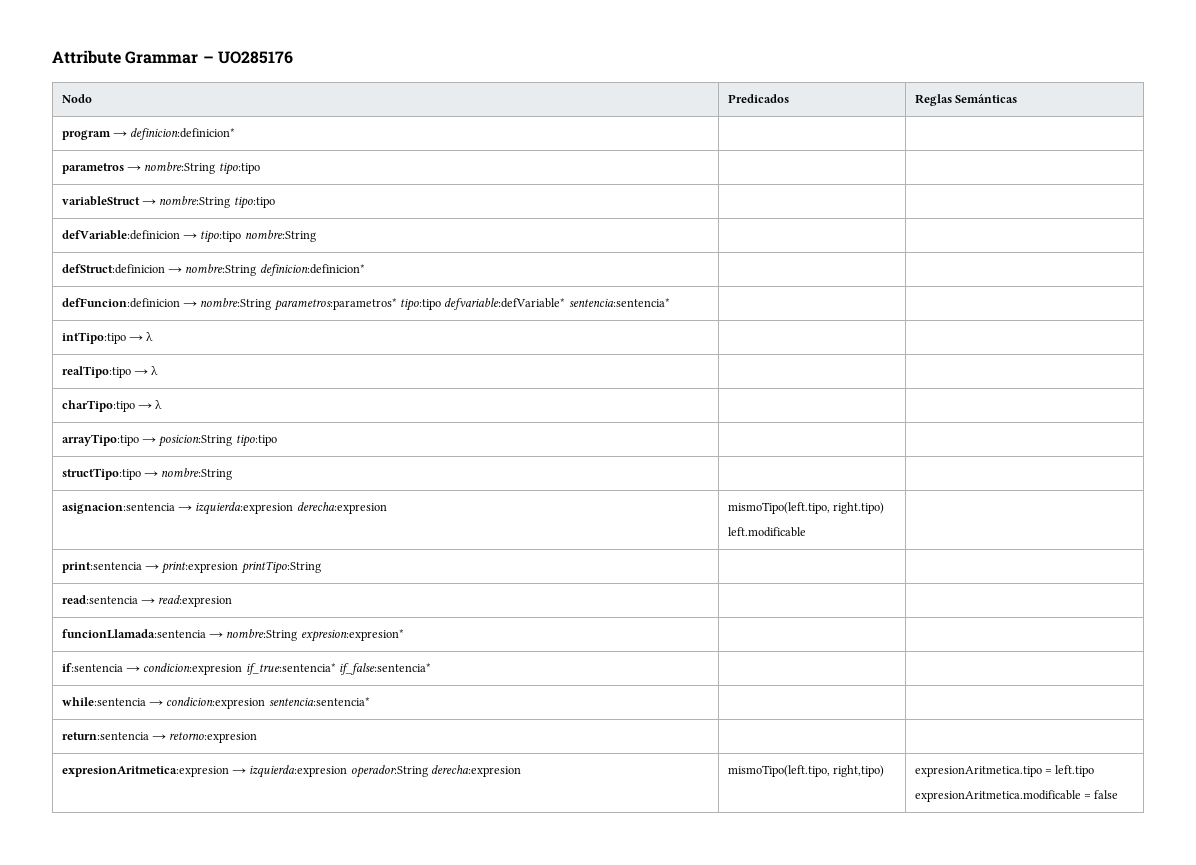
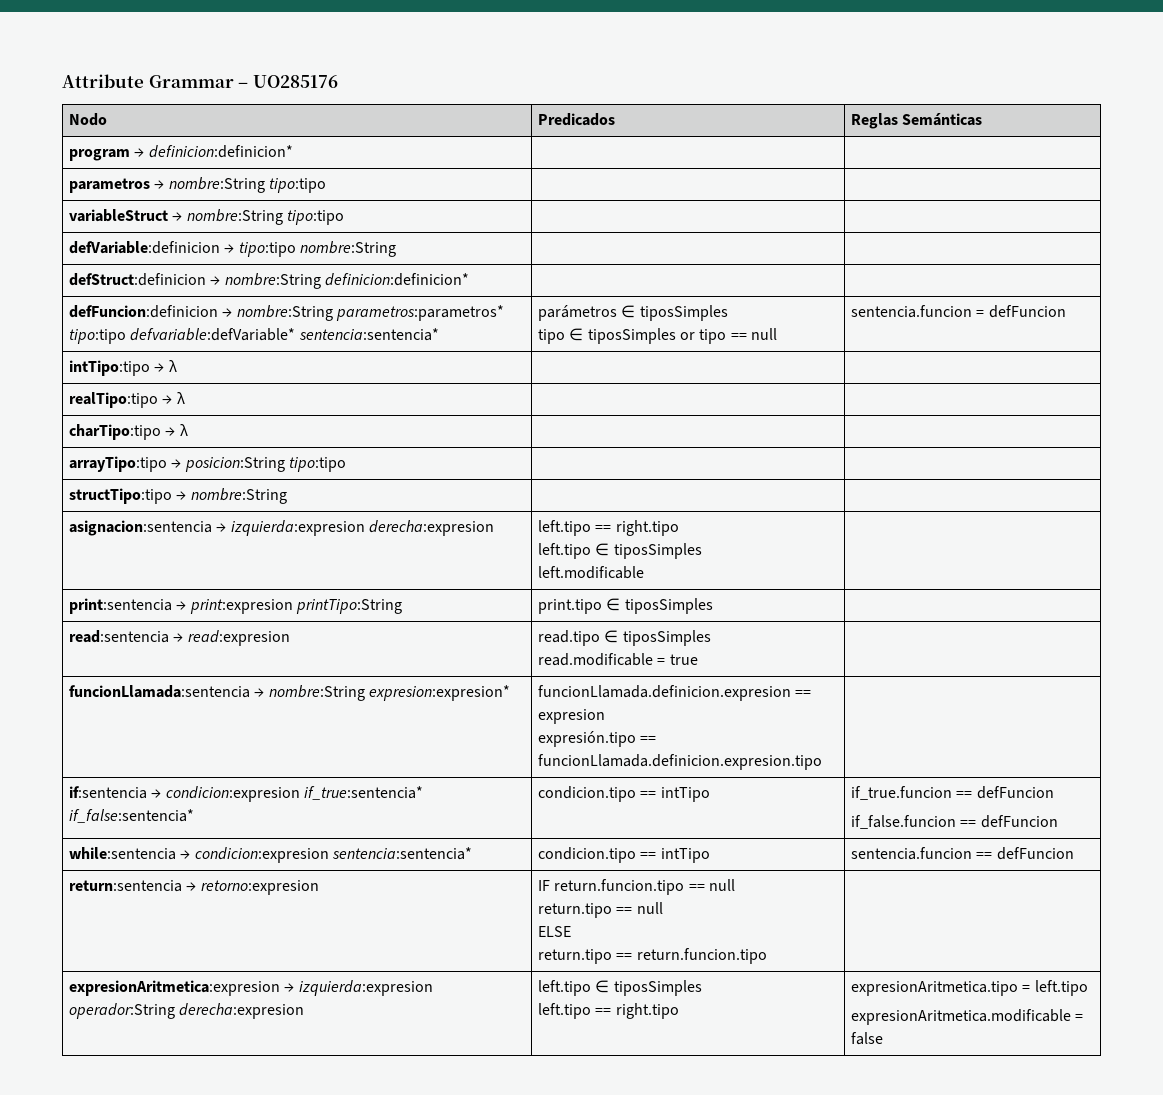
(670, 302) | -> [538,305,728,321] [538,328,777,344] [851,305,1066,318] parámetros ∈ tiposSimples // tipo ∈ tiposSimples or tipo == null | sentencia.funcion = defFuncion
[727,502,884,514] mismoTipo(left.tipo, right.tipo) -> [538,520,679,536] [538,543,702,559] left.tipo == right.tipo // left.tipo ∈ tiposSimples
(321, 567) none -> [538,598,713,614] print.tipo ∈ tiposSimples
[61,629,404,642] | // funcionLlamada:sentencia → nombre:String expresion:expresion* | -> [538,630,711,646] [538,653,698,666] [69,685,510,701] [538,685,812,701] [538,709,606,724] [538,731,657,747] [538,754,823,770] read.tipo ∈ tiposSimples // read.modificable = true | // funcionLlamada:sentencia → nombre:String expresion:expresion* | funcionLlamada.definicion.expresion == expresion // expresión.tipo == funcionLlamada.definicion.expresion.tipo
[61,697,370,709] [61,732,258,743] | // while:sentencia → condicion:expresion sentencia:sentencia* | | // return:sentencia → retorno:expresion | -> [538,786,710,802] [851,786,1054,800] [851,815,1058,829] [69,847,472,863] [538,847,710,863] [851,847,1074,860] [69,880,319,895] [538,879,735,895] [538,902,663,918] [538,926,572,937] [538,948,767,964] condicion.tipo == intTipo | if_true.funcion == defFuncion // if_false.funcion == defFuncion // while:sentencia → condicion:expresion sentencia:sentencia* | condicion.tipo == intTipo | sentencia.funcion == defFuncion // return:sentencia → retorno:expresion | IF return.funcion.tipo == null // return.tipo == null // ELSE // return.tipo == return.funcion.tipo
[727,765,884,777] mismoTipo(left.tipo, right,tipo) -> [538,980,702,996] [538,1003,679,1019] left.tipo ∈ tiposSimples // left.tipo == right.tipo

